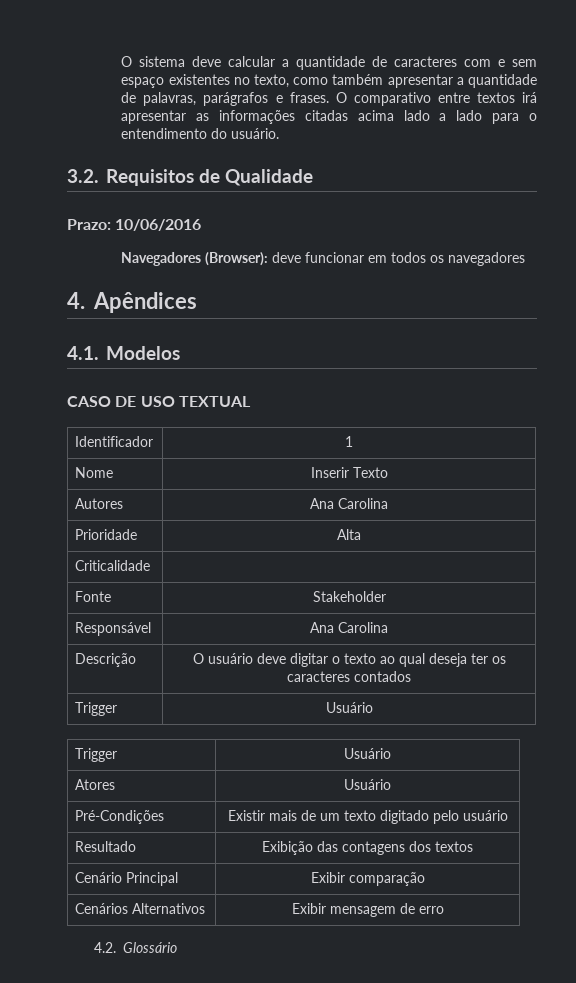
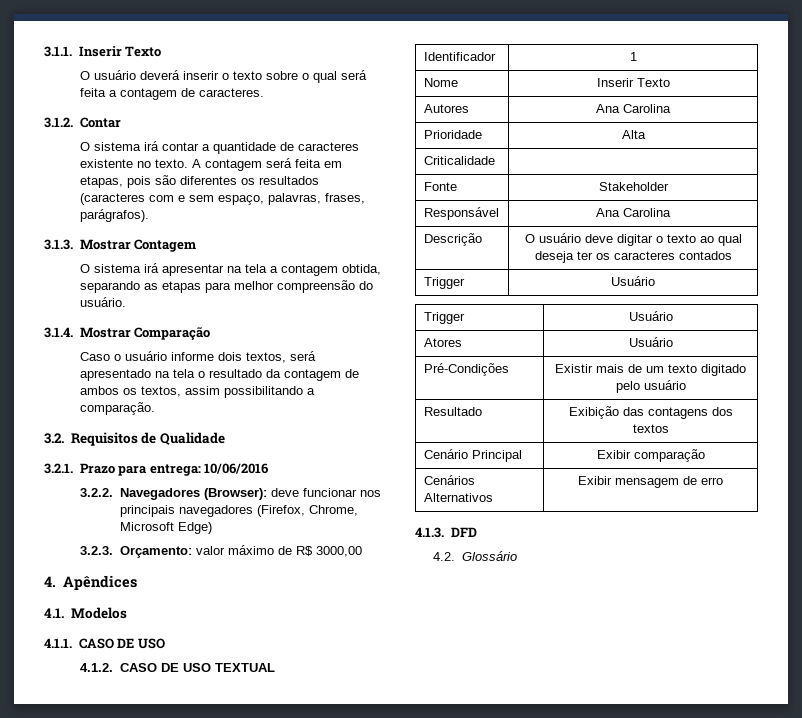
[121,56,537,70] [121,74,537,88] [121,92,537,106] [121,110,538,124] [121,128,280,139] O sistema deve calcular a quantidade de caracteres com e sem espaço existentes no texto, como também apresentar a quantidade de palavras, parágrafos e frases. O comparativo entre textos irá apresentar as informações citadas acima lado a lado para o entendimento do usuário. -> [44,46,162,57] [80,70,368,83] [80,88,265,100] [44,117,121,128] [80,141,360,154] [80,158,343,171] [80,175,320,188] [80,193,366,205] [80,209,150,222] [44,239,197,252] [80,263,382,276] [80,280,374,293] [80,297,127,307] [44,327,211,340] [80,351,317,363] [80,369,360,381] [80,386,316,398] [80,402,156,415] 3.1.1. Inserir Texto // O usuário deverá inserir o texto sobre o qual será feita a contagem de caracteres. // 3.1.2. Contar // O sistema irá contar a quantidade de caracteres existente no texto. A contagem será feita em etapas, pois são diferentes os resultados (caracteres com e sem espaço, palavras, frases, parágrafos). // 3.1.3. Mostrar Contagem // O sistema irá apresentar na tela a contagem obtida, separando as etapas para melhor compreensão do usuário. // 3.1.4. Mostrar Comparação // Caso o usuário informe dois textos, será apresentado na tela o resultado da contagem de ambos os textos, assim possibilitando a comparação.
[67,219,111,230] Prazo: -> [44,463,201,476] 3.2.1. Prazo para entrega:
(202, 225) none -> [80,488,114,497] 3.2.2.
[368,252,526,266] em todos os navegadores -> [359,490,381,497] [119,505,358,517] [119,522,212,534] [80,545,362,558] nos principais navegadores (Firefox, Chrome, Microsoft Edge) // 3.2.3. Orçamento: valor máximo de R$ 3000,00
(180, 353) none -> [44,638,165,649] [80,663,114,672] 4.1.1. CASO DE USO // 4.1.2.
(444, 910) none -> [415,527,477,538] // 4.1.3. DFD

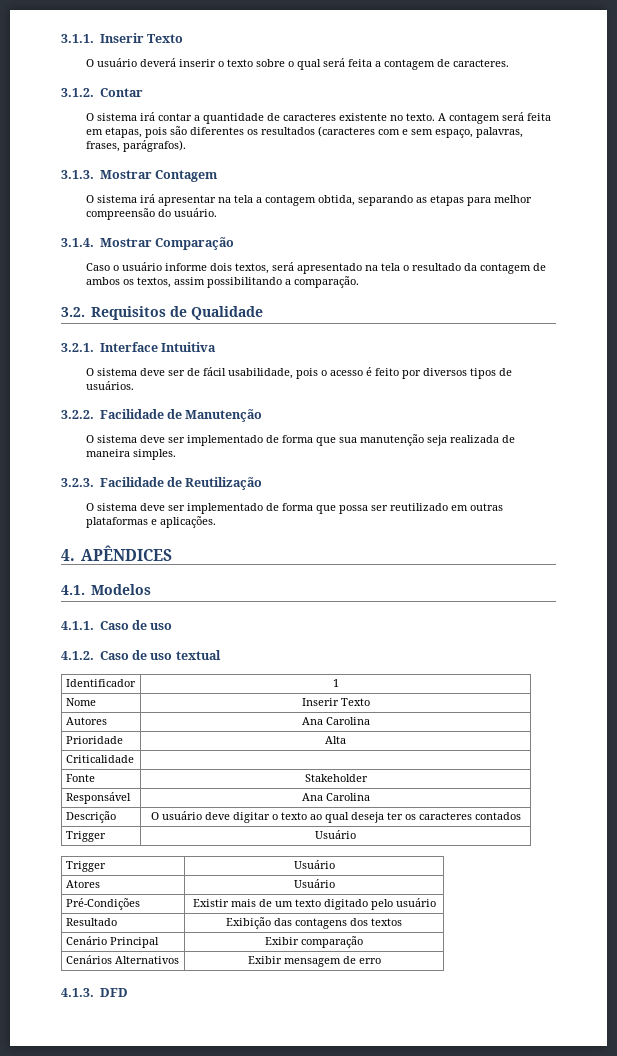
[79,463,269,476] [80,488,381,500] [119,505,358,517] [119,522,212,534] [80,545,362,558] Prazo para entrega: 10/06/2016 // 3.2.2. Navegadores (Browser): deve funcionar nos principais navegadores (Firefox, Chrome, Microsoft Edge) // 3.2.3. Orçamento: valor máximo de R$ 3000,00 -> [99,342,216,352] [86,367,513,379] [86,381,135,390] [61,409,263,422] [86,434,516,446] [86,449,177,460] [61,477,263,490] [86,503,504,514] [86,516,217,528] Interface Intuitiva // O sistema deve ser de fácil usabilidade, pois o acesso é feito por diversos tipos de usuários. // 3.2.2. Facilidade de Manutenção // O sistema deve ser implementado de forma que sua manutenção seja realizada de maneira simples. // 3.2.3. Facilidade de Reutilização // O sistema deve ser implementado de forma que possa ser reutilizado em outras plataformas e aplicações.
[62,575,137,590] Apêndices -> [80,545,172,561] APÊNDICES
[78,638,165,649] [80,663,275,672] CASO DE USO // 4.1.2. CASO DE USO TEXTUAL -> [99,620,173,630] [61,650,221,660] Caso de uso // 4.1.2. Caso de uso textual
[433,551,517,561] // 4.2. Glossário -> (128, 992) none

